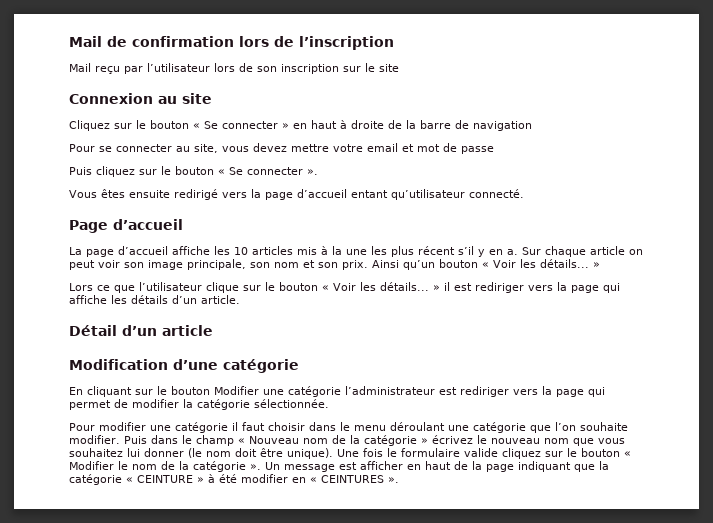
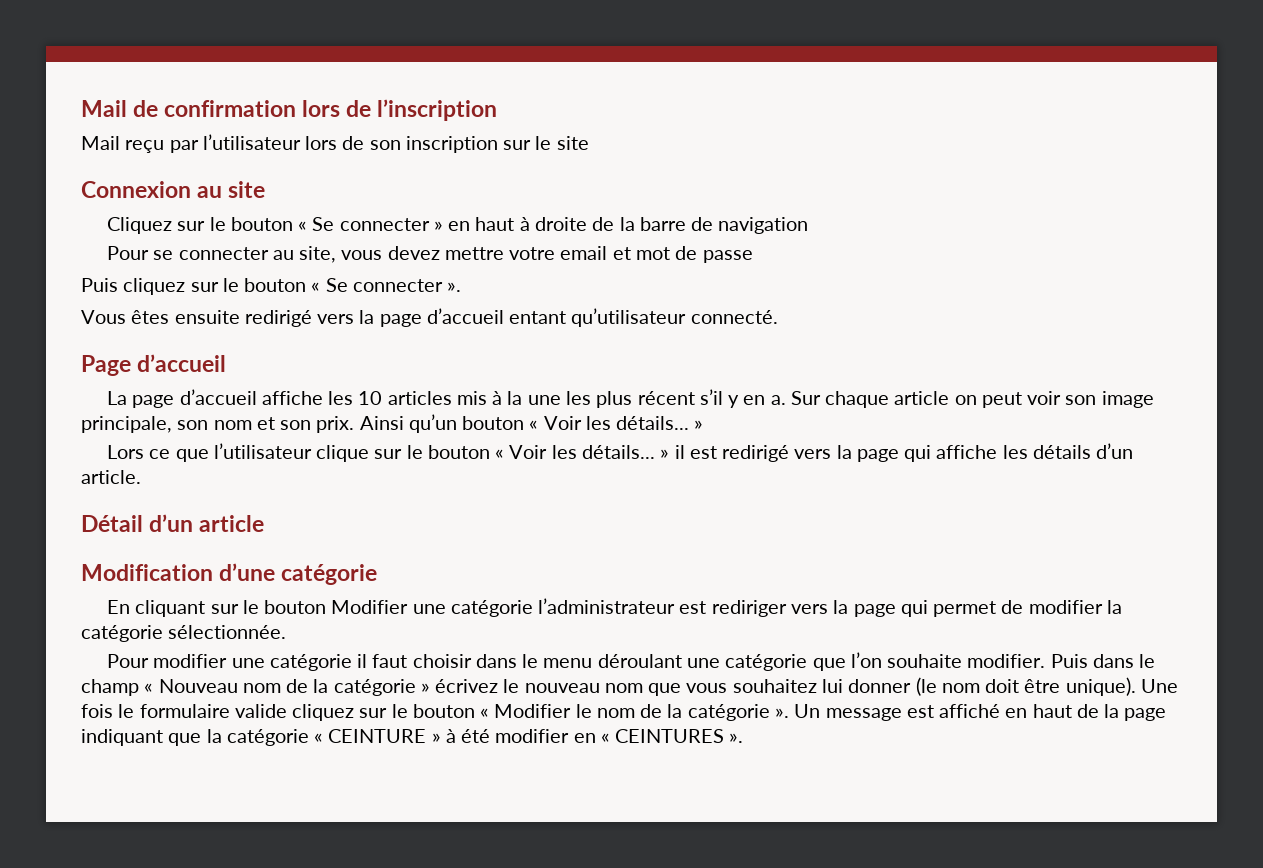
[475,282,524,293] rediriger -> [722,445,790,462] redirigé
[360,461,403,470] afficher -> [939,704,1001,718] affiché

